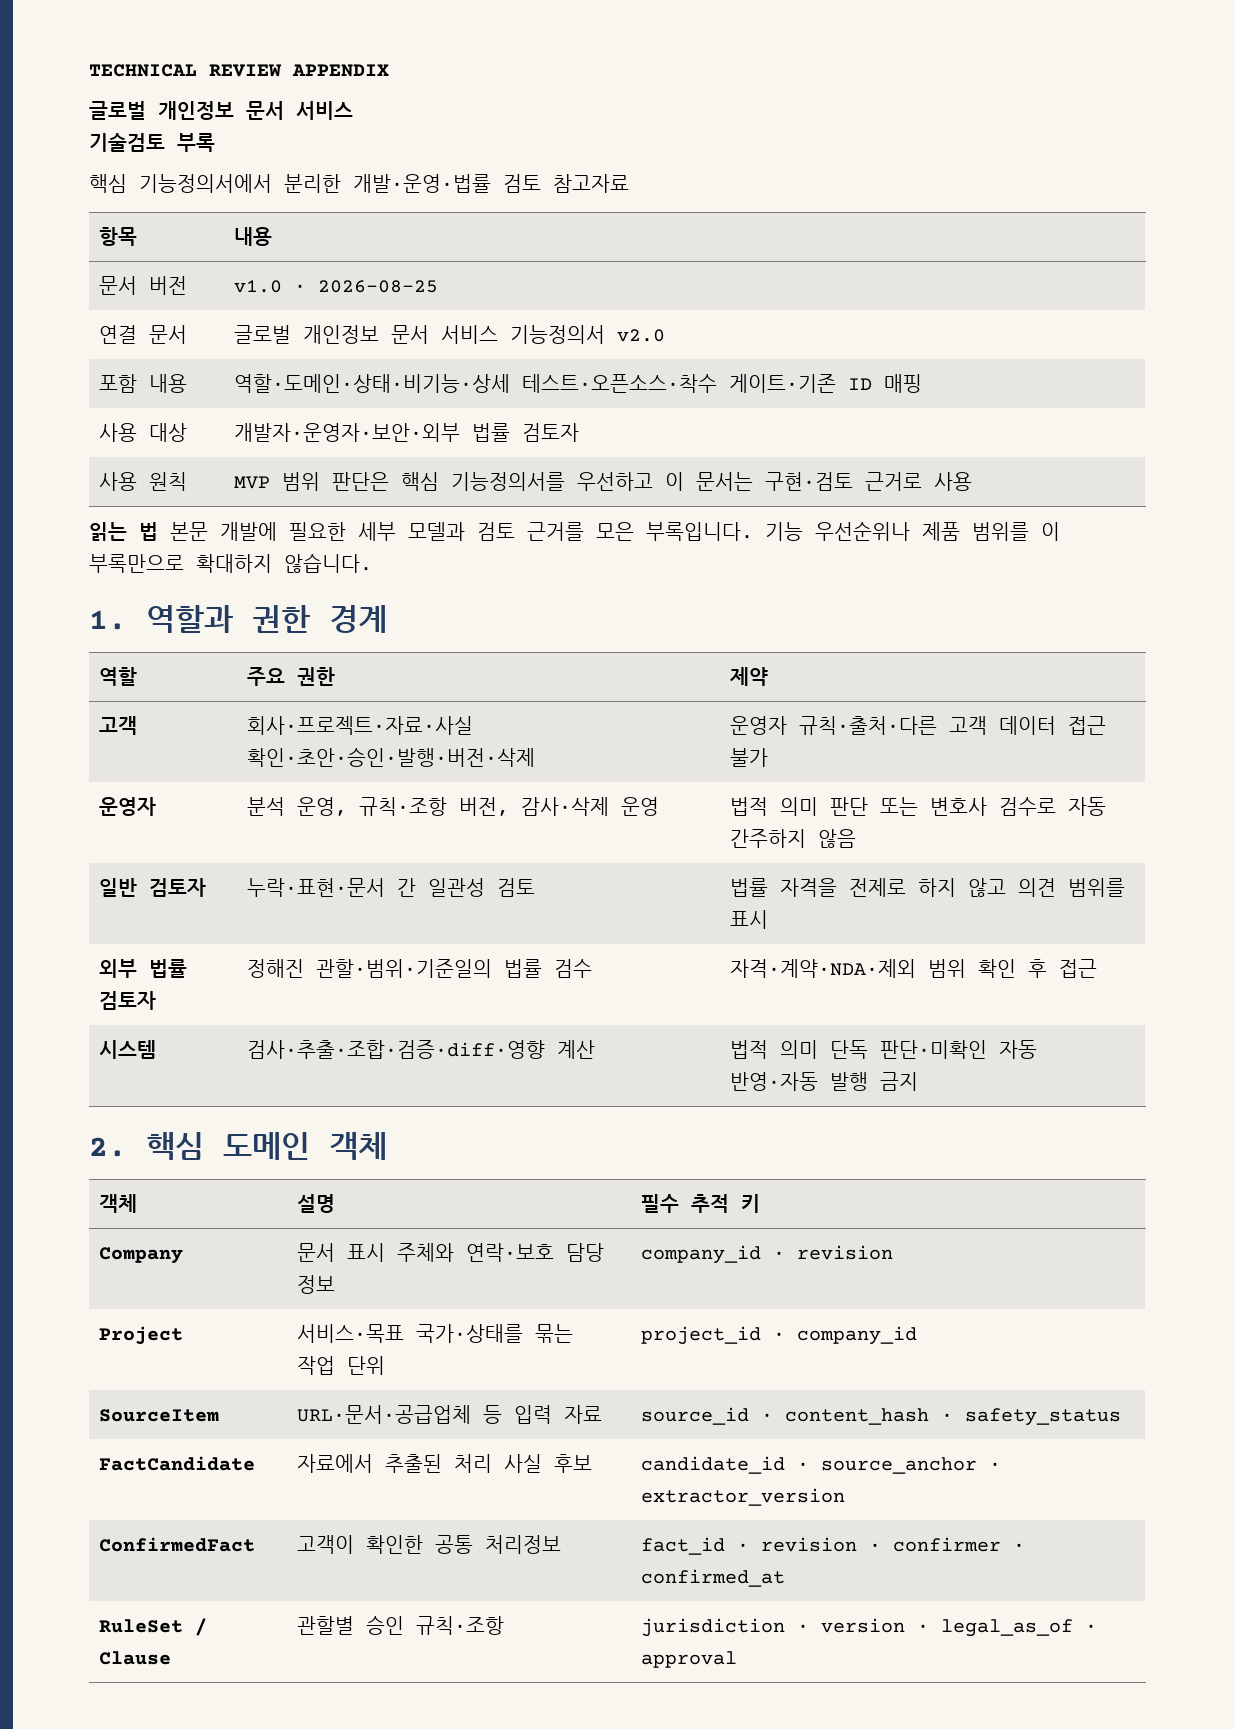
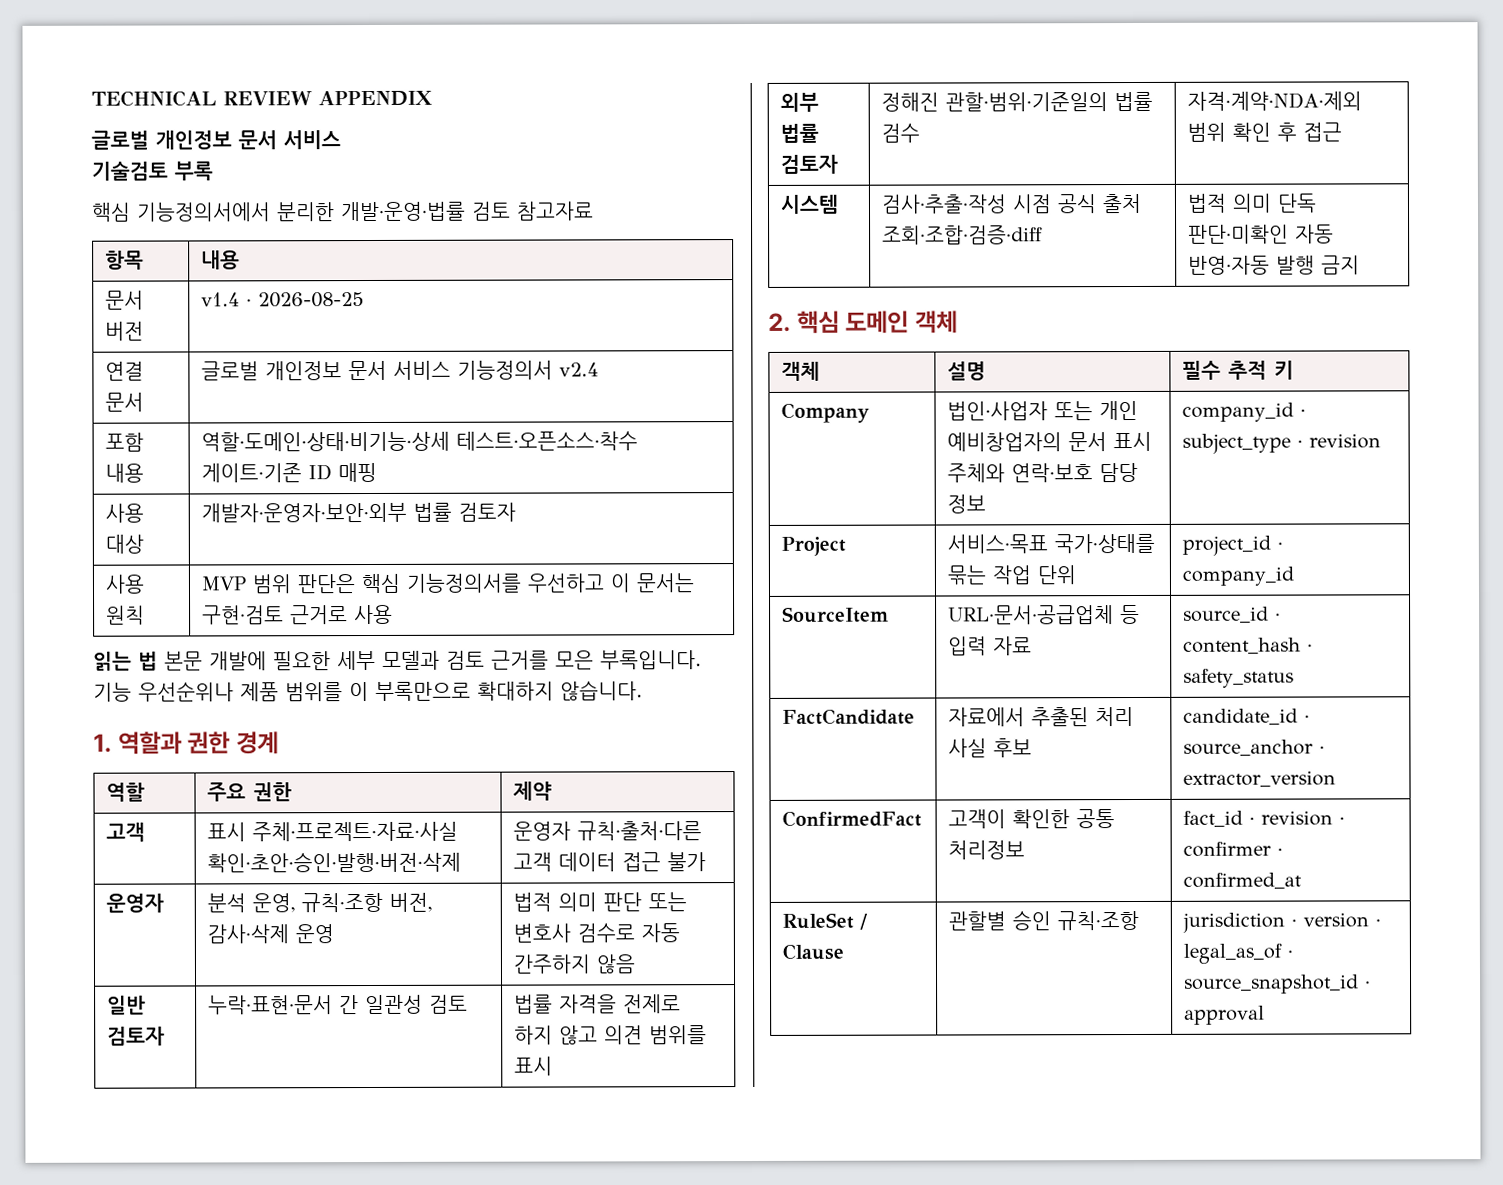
[234,280,283,293] v1.0 -> [200,292,240,307] v1.4
[617,329,666,342] v2.0 -> [558,362,599,377] v2.4
[247,716,474,735] 회사·프로젝트·자료·사실 -> [206,821,458,842] 표시 주체·프로젝트·자료·사실
[247,1040,596,1059] 검사·추출·조합·검증·diff·영향 계산 -> [880,193,1142,214] [881,225,1043,245] 검사·추출·작성 시점 공식 출처 조회·조합·검증·diff
(184, 1255) none -> [946,400,1138,421] [946,432,1062,452] 법인·사업자 또는 개인 예비창업자의
(786, 1255) none -> [1181,433,1303,454] subject_type ·
(1098, 1628) none -> [1183,974,1371,994] source_snapshot_id ·

